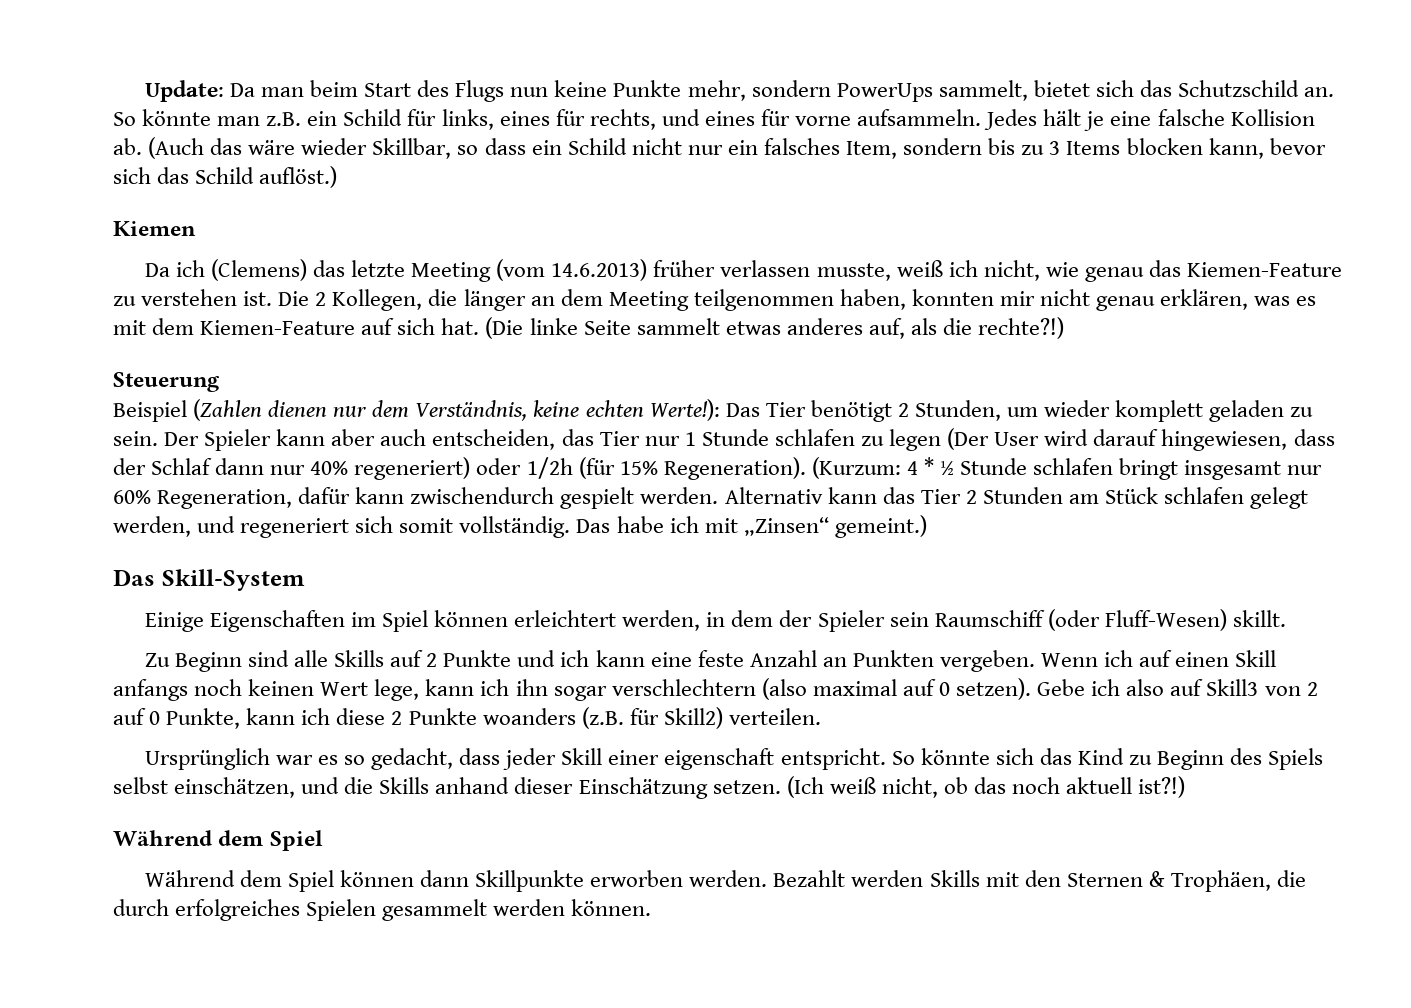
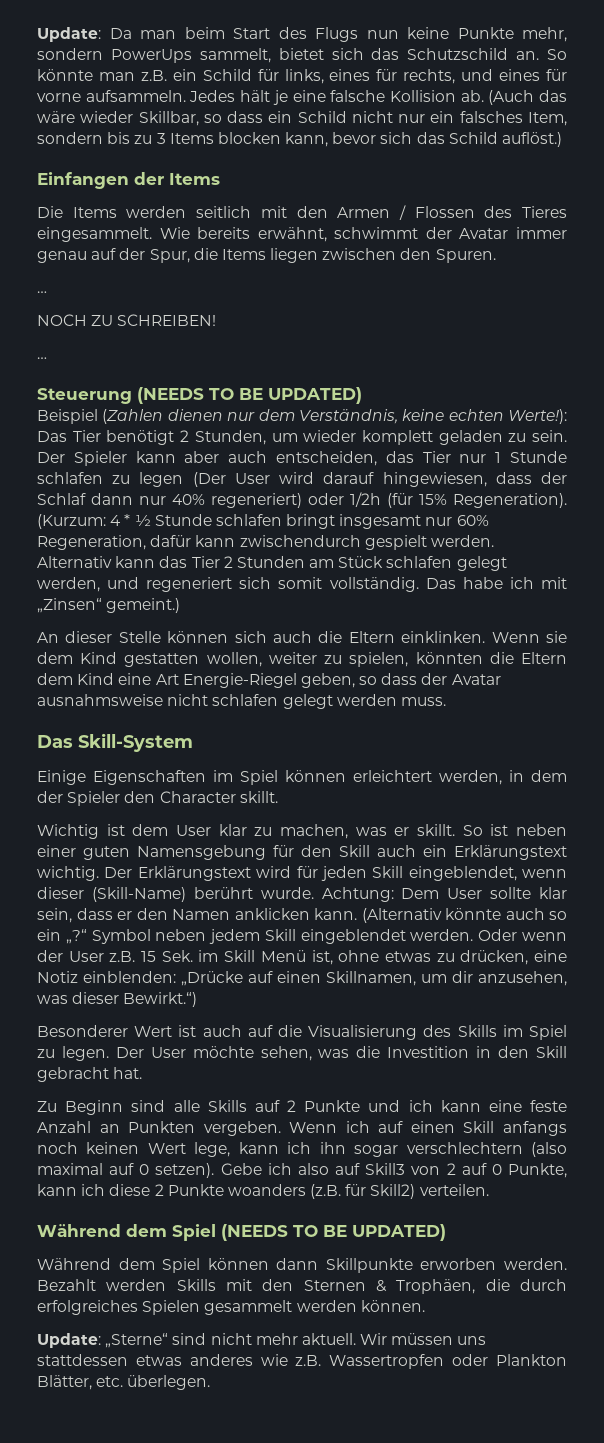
[113,221,196,236] [144,259,1343,282] [113,289,1317,311] [113,317,1065,339] [113,372,219,392] Kiemen // Da ich (Clemens) das letzte Meeting (vom 14.6.2013) früher verlassen musste, weiß ich nicht, wie genau das Kiemen-Feature zu verstehen ist. Die 2 Kollegen, die länger an dem Meeting teilgenommen haben, konnten mir nicht genau erklären, was es mit dem Kiemen-Feature auf sich hat. (Die linke Seite sammelt etwas anderes auf, als die rechte?!) // Steuerung -> [37,172,220,189] [37,205,567,220] [37,227,567,242] [37,248,496,263] [37,291,47,293] [37,314,217,326] [37,357,47,359] [37,387,362,404] Einfangen der Items // Die Items werden seitlich mit den Armen / Flossen des Tieres eingesammelt. Wie bereits erwähnt, schwimmt der Avatar immer genau auf der Spur, die Items liegen zwischen den Spuren. // … // NOCH ZU SCHREIBEN! // … // Steuerung (NEEDS TO BE UPDATED)
(927, 526) none -> [37,631,567,643] [37,652,567,667] [37,673,501,688] [37,694,446,709] // An dieser Stelle können sich auch die Eltern einklinken. Wenn sie dem Kind gestatten wollen, weiter zu spielen, könnten die Eltern dem Kind eine Art Energie-Riegel geben, so dass der Avatar ausnahmsweise nicht schlafen gelegt werden muss.
[889,609,1286,631] sein Raumschiff (oder Fluff-Wesen) skillt. -> [124,791,278,803] [37,824,567,839] [37,845,567,860] [37,866,567,881] [37,887,567,902] [37,908,567,923] [37,929,567,944] [37,950,567,965] [37,971,567,986] [37,992,198,1007] [37,1025,567,1040] [37,1046,568,1061] [37,1067,143,1082] den Character skillt. // Wichtig ist dem User klar zu machen, was er skillt. So ist neben einer guten Namensgebung für den Skill auch ein Erklärungstext wichtig. Der Erklärungstext wird für jeden Skill eingeblendet, wenn dieser (Skill-Name) berührt wurde. Achtung: Dem User sollte klar sein, dass er den Namen anklicken kann. (Alternativ könnte auch so ein „?“ Symbol neben jedem Skill eingeblendet werden. Oder wenn der User z.B. 15 Sek. im Skill Menü ist, ohne etwas zu drücken, eine Notiz einblenden: „Drücke auf einen Skillnamen, um dir anzusehen, was dieser Bewirkt.“) // Besonderer Wert ist auch auf die Visualisierung des Skills im Spiel zu legen. Der User möchte sehen, was die Investition in den Skill gebracht hat.
[144,748,1324,770] [113,776,1186,799] [113,830,323,851] // Ursprünglich war es so gedacht, dass jeder Skill einer eigenschaft entspricht. So könnte sich das Kind zu Beginn des Spiels selbst einschätzen, und die Skills anhand dieser Einschätzung setzen. (Ich weiß nicht, ob das noch aktuell ist?!) // Während dem Spiel -> [37,1224,446,1241] // Während dem Spiel (NEEDS TO BE UPDATED)
(652, 907) none -> [37,1333,487,1348] [37,1354,567,1369] [37,1375,211,1390] // Update: „Sterne“ sind nicht mehr aktuell. Wir müssen uns stattdessen etwas anderes wie z.B. Wassertropfen oder Plankton Blätter, etc. überlegen.

